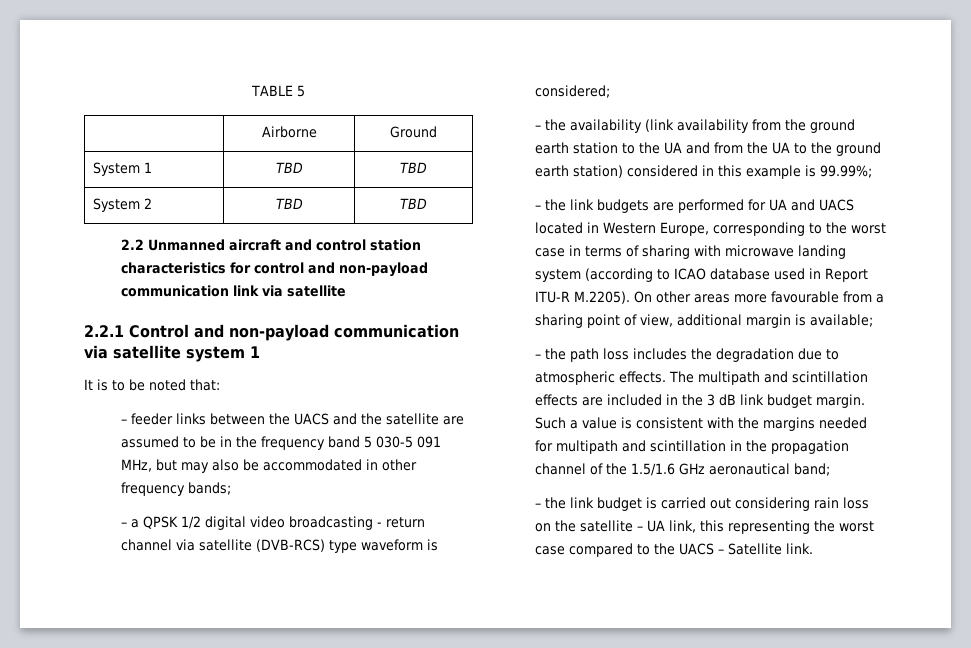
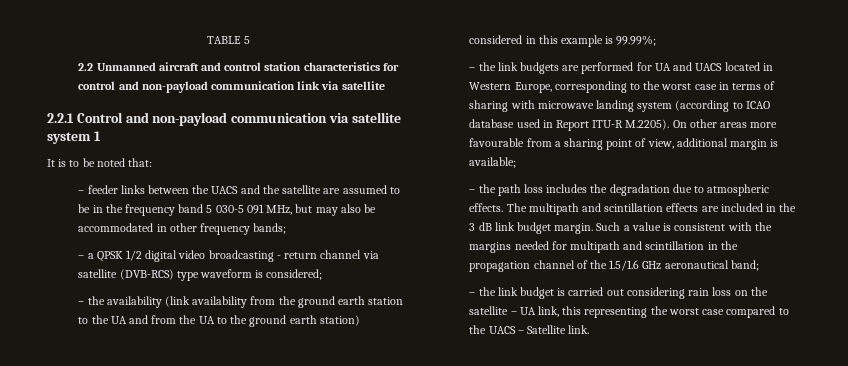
[261,126,317,138] [390,126,437,138] [93,162,153,176] [275,162,303,173] [400,162,427,173] [93,198,153,212] [275,198,303,209] [400,198,427,209] // | Airborne | Ground // System 1 | TBD | TBD // System 2 | TBD | TBD -> (250, 40) none

